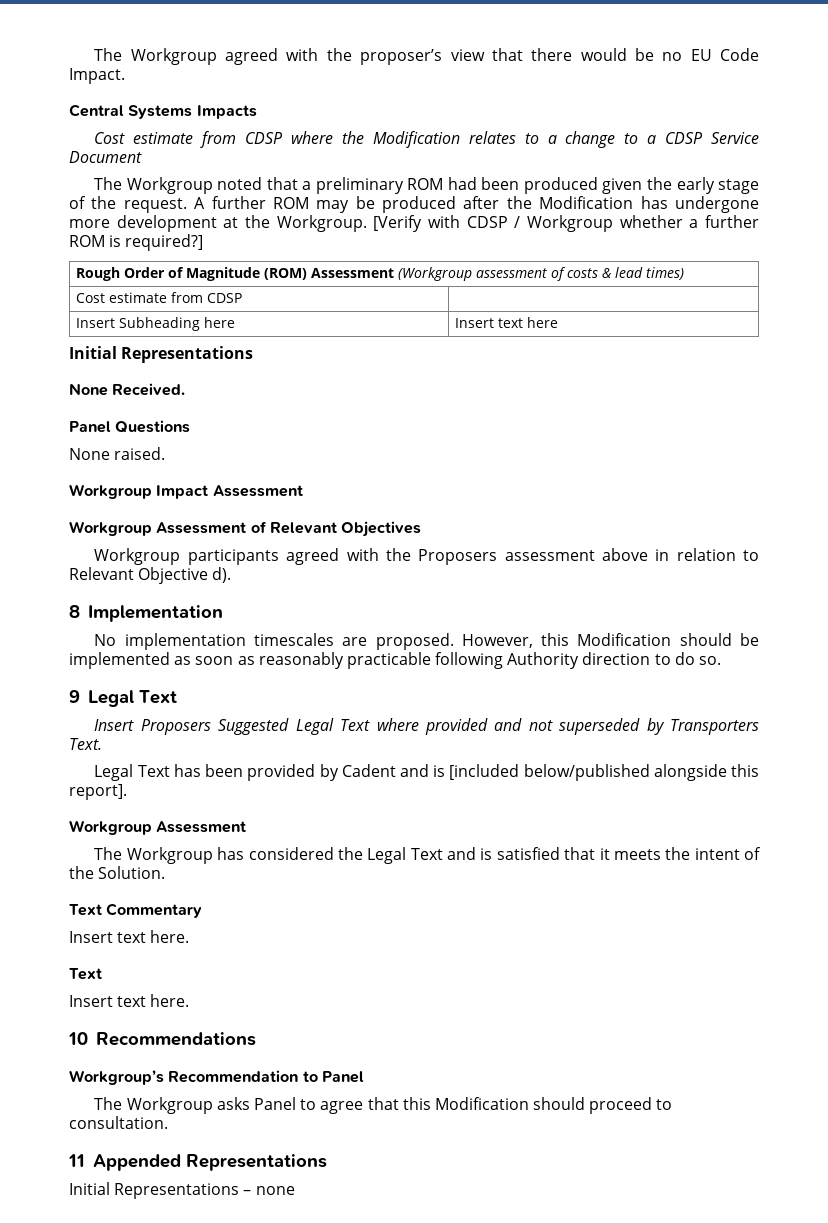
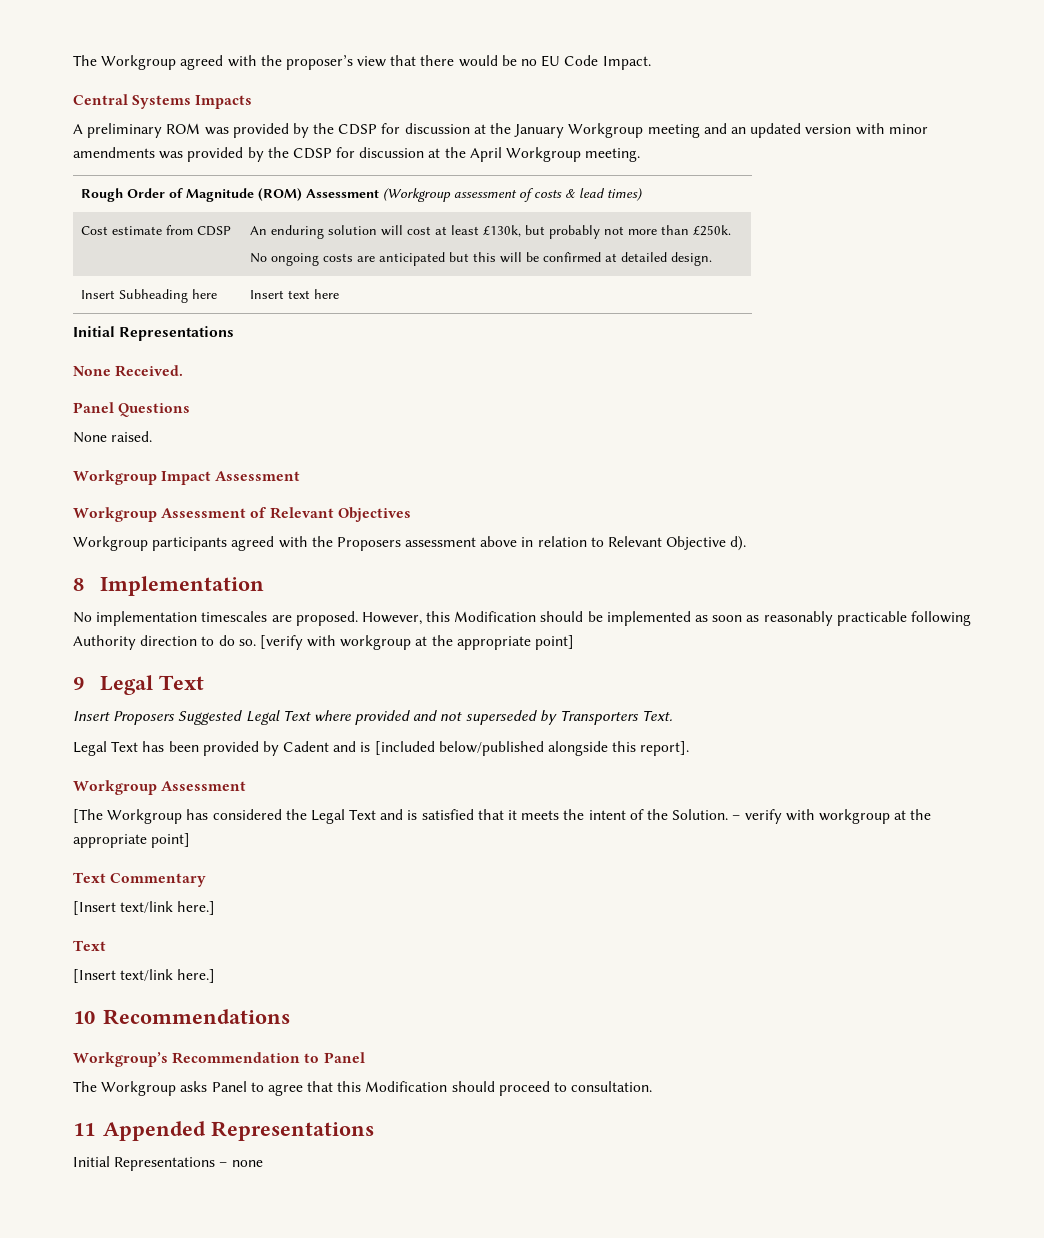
[94,131,760,148] [69,151,142,163] [94,177,759,194] [69,196,759,213] [69,215,759,232] [69,234,204,251] Cost estimate from CDSP where the Modification relates to a change to a CDSP Service Document // The Workgroup noted that a preliminary ROM had been produced given the early stage of the request. A further ROM may be produced after the Modification has undergone more development at the Workgroup. [Verify with CDSP / Workgroup whether a further ROM is required?] -> [73,123,928,138] [73,147,641,162] A preliminary ROM was provided by the CDSP for discussion at the January Workgroup meeting and an updated version with minor amendments was provided by the CDSP for discussion at the April Workgroup meeting.
(242, 298) none -> [249,225,731,239] [249,252,712,266] An enduring solution will cost at least £130k, but probably not more than £250k. // No ongoing costs are anticipated but this will be confirmed at detailed design.
(722, 660) none -> [259,635,575,650] [verify with workgroup at the appropriate point]
[94,847,123,860] The -> [73,809,103,823] [The
[69,903,203,918] [69,930,190,943] [69,968,102,980] [69,994,190,1007] // Text Commentary // Insert text here. // Text // Insert text here. -> [732,809,932,824] [73,833,191,848] [73,872,207,887] [73,901,216,915] [73,940,106,951] [73,969,216,983] – verify with workgroup at the appropriate point] // Text Commentary // [Insert text/link here.] // Text // [Insert text/link here.]

